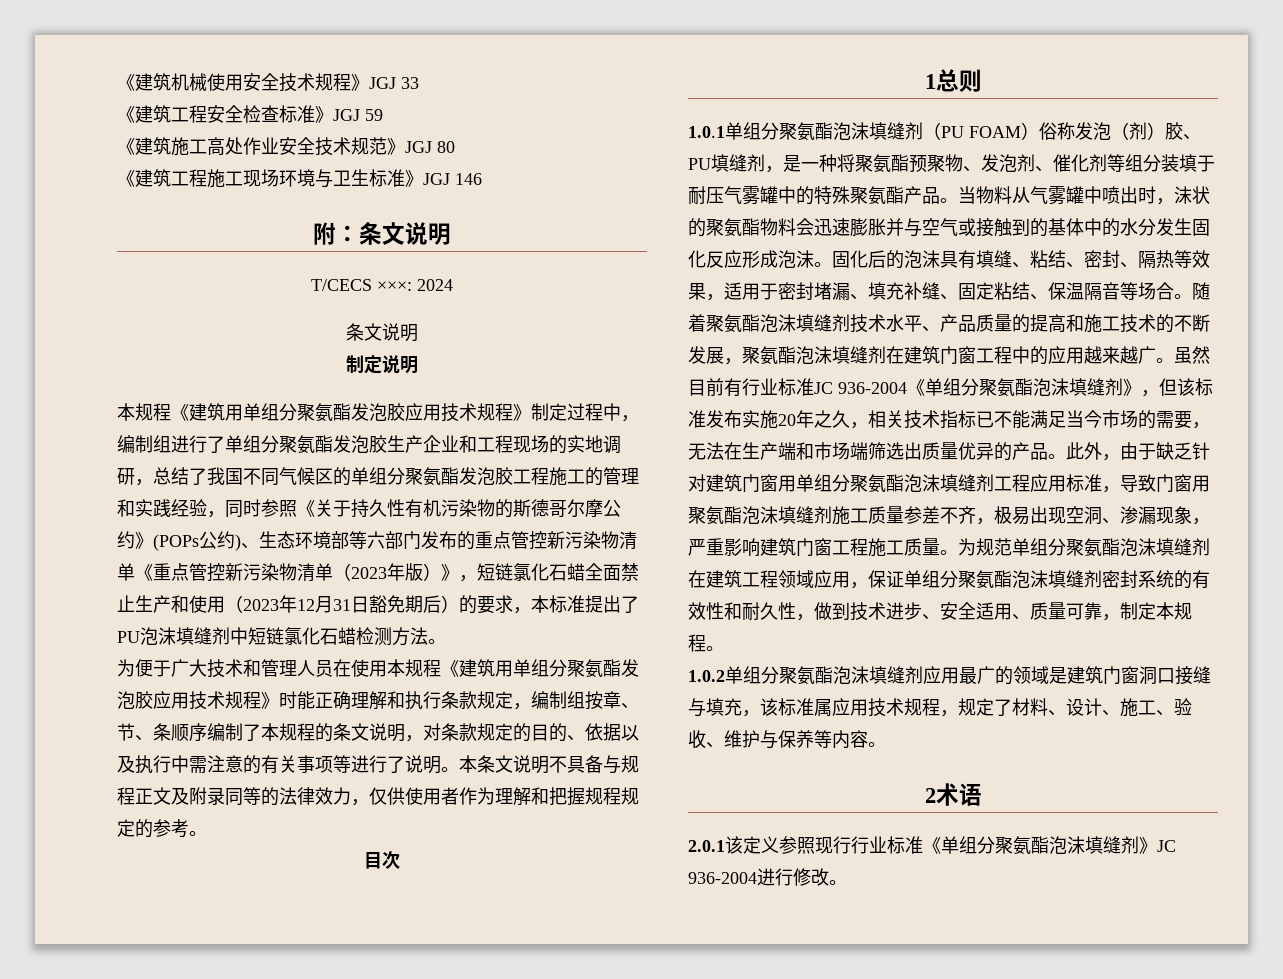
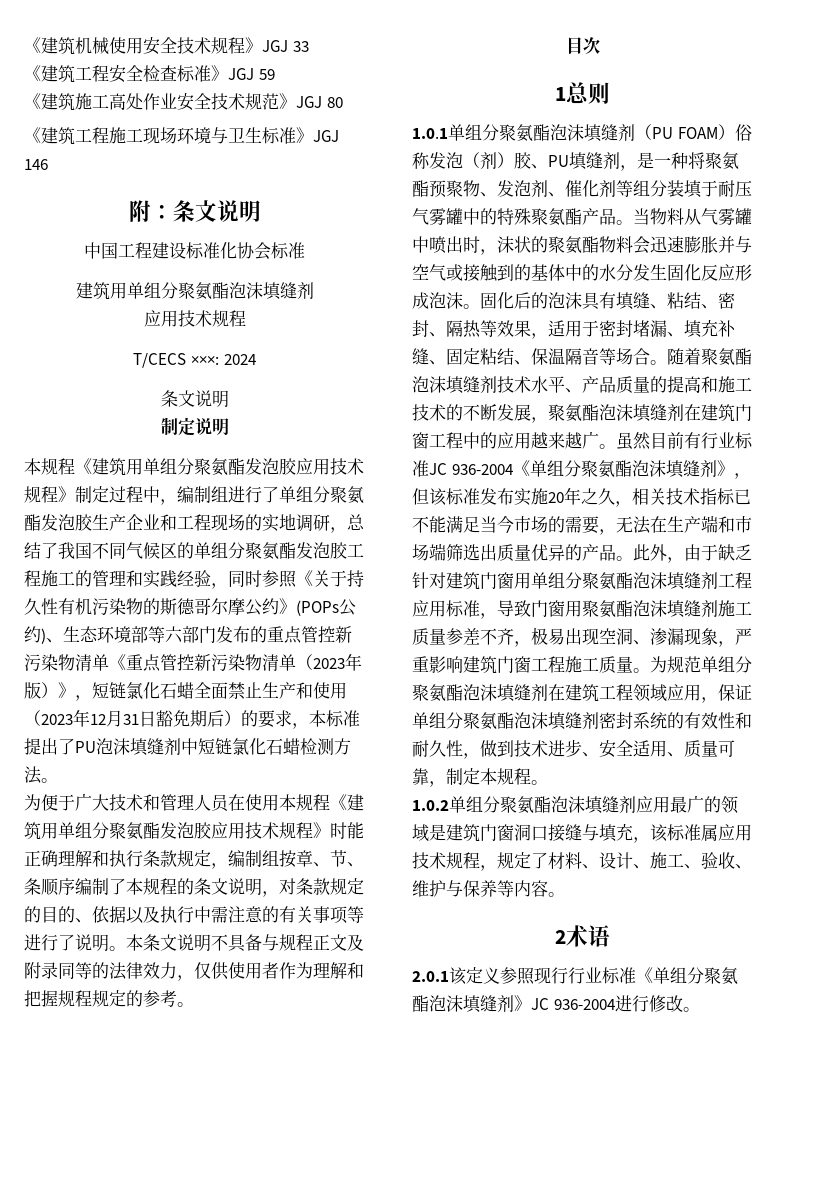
(451, 234) none -> [84,242,305,260] [75,282,314,300] [143,310,246,327] // 中国工程建设标准化协会标准 // 建筑用单组分聚氨酯泡沫填缝剂 // 应用技术规程

